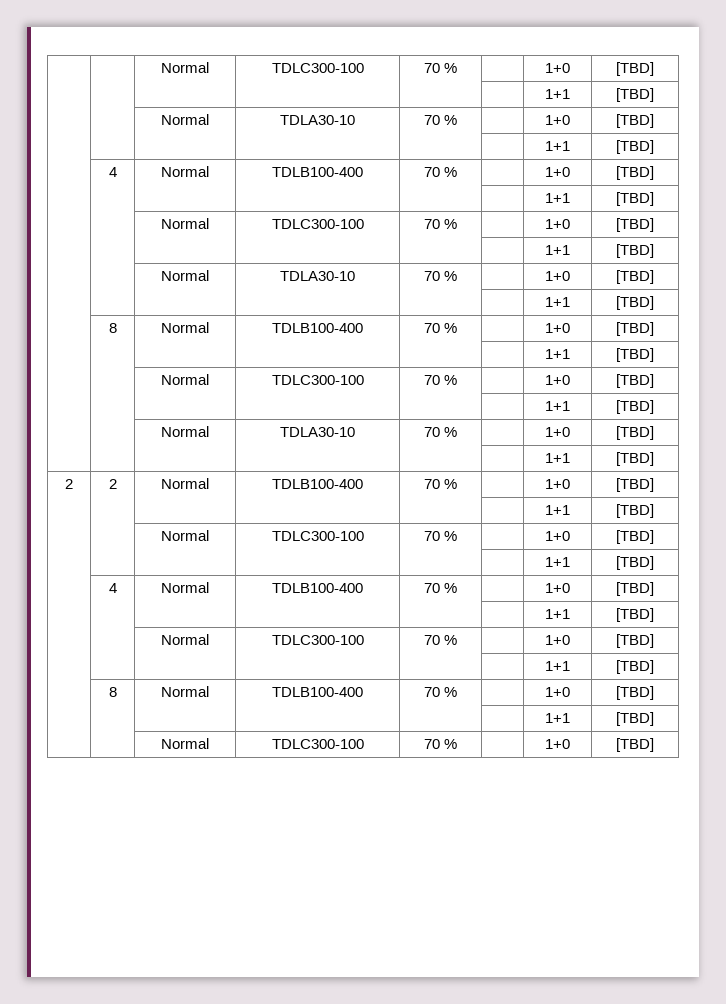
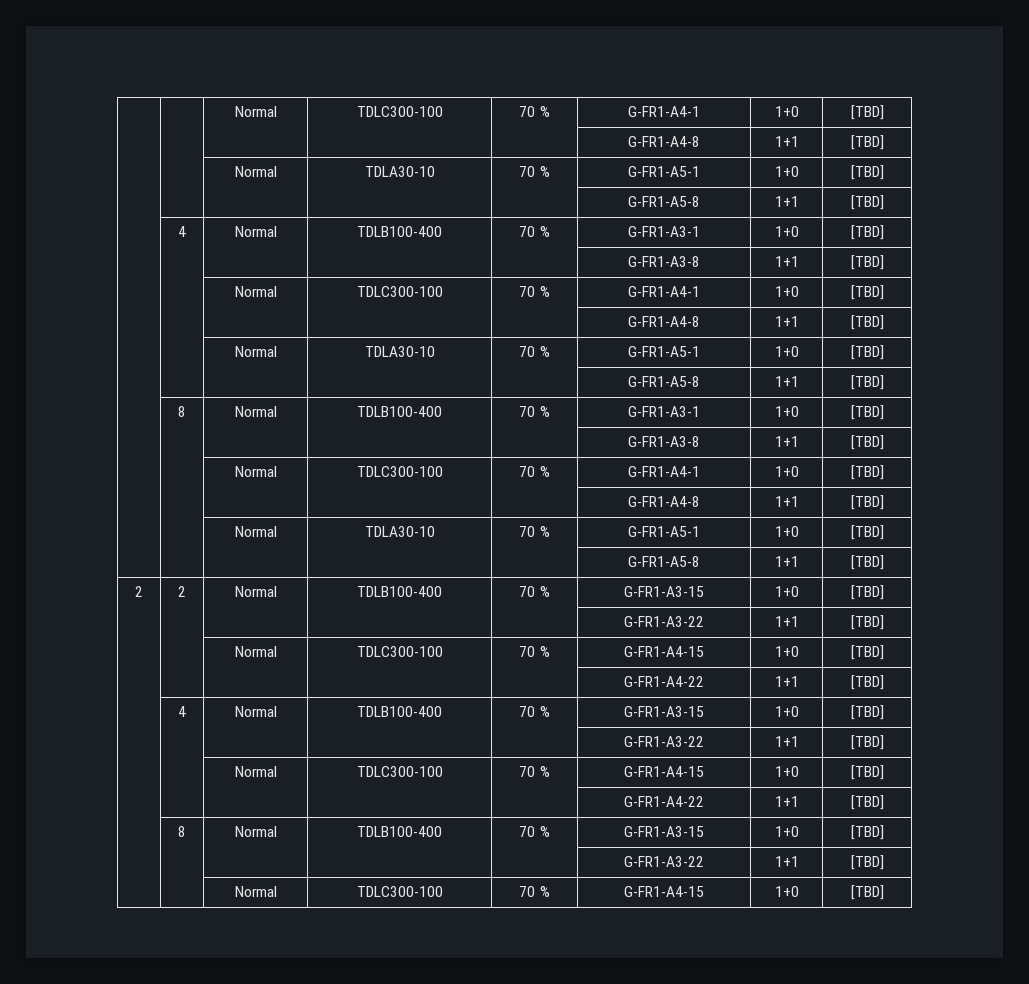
[161,62,209,73] [271,63,364,73] [423,63,458,73] [545,63,570,73] [616,62,654,76] [545,89,570,99] [616,88,654,102] [161,114,209,125] [280,115,355,125] [423,115,458,125] [545,115,570,125] [616,114,654,128] [545,141,570,151] [616,140,654,154] [108,167,117,177] [161,166,209,177] [272,167,363,177] [423,167,458,177] [545,167,570,177] [616,166,654,180] [545,193,570,203] [616,192,654,206] [161,218,209,229] [271,219,364,229] [423,219,458,229] [545,219,570,229] [616,218,654,232] [545,245,570,255] [616,244,654,258] [161,270,209,281] [280,271,355,281] [423,271,458,281] [545,271,570,281] [616,270,654,284] [545,297,570,307] [616,296,654,310] [108,323,117,333] [161,322,209,333] [272,323,363,333] [423,323,458,333] [545,323,570,333] [616,322,654,336] [545,349,570,359] [616,348,654,362] [161,374,209,385] [271,375,364,385] [423,375,458,385] [545,375,570,385] [616,374,654,388] [545,401,570,411] [616,400,654,414] [161,426,209,437] [280,427,355,437] [423,427,458,437] [545,427,570,437] [616,426,654,440] | | Normal | TDLC300-100 | 70 % | | 1+0 | [TBD] // | | | | | | 1+1 | [TBD] // | | Normal | TDLA30-10 | 70 % | | 1+0 | [TBD] // | | | | | | 1+1 | [TBD] // | 4 | Normal | TDLB100-400 | 70 % | | 1+0 | [TBD] // | | | | | | 1+1 | [TBD] // | | Normal | TDLC300-100 | 70 % | | 1+0 | [TBD] // | | | | | | 1+1 | [TBD] // | | Normal | TDLA30-10 | 70 % | | 1+0 | [TBD] // | | | | | | 1+1 | [TBD] // | 8 | Normal | TDLB100-400 | 70 % | | 1+0 | [TBD] // | | | | | | 1+1 | [TBD] // | | Normal | TDLC300-100 | 70 % | | 1+0 | [TBD] // | | | | | | 1+1 | [TBD] // | | Normal | TDLA30-10 | 70 % | | 1+0 | [TBD] // | | | | | -> [234,106,277,117] [356,106,443,117] [519,106,550,117] [628,106,700,117] [774,106,799,117] [850,105,884,120] [628,136,700,147] [774,136,799,147] [850,135,884,150] [234,166,277,177] [364,166,435,177] [519,166,550,177] [628,166,700,177] [774,166,799,177] [850,165,884,180] [628,196,700,207] [774,196,799,207] [850,195,884,210] [178,226,186,237] [234,226,277,237] [357,226,442,237] [519,226,550,237] [628,226,700,237] [774,226,799,237] [850,225,884,240] [628,256,700,267] [774,256,799,267] [850,255,884,270] [234,286,277,297] [356,286,443,297] [519,286,550,297] [628,286,700,297] [774,286,799,297] [850,285,884,300] [628,316,700,327] [774,316,799,327] [850,315,884,330] [234,346,277,357] [364,346,435,357] [519,346,550,357] [628,346,700,357] [774,346,799,357] [850,345,884,360] [628,376,700,387] [774,376,799,387] [850,375,884,390] [178,406,186,417] [234,406,277,417] [357,406,442,417] [519,406,550,417] [628,406,700,417] [774,406,799,417] [850,405,884,420] [628,436,700,447] [774,436,799,447] [850,435,884,450] [234,466,277,477] [356,466,443,477] [519,466,550,477] [628,466,700,477] [774,466,799,477] [850,465,884,480] [628,496,700,507] [774,496,799,507] [850,495,884,510] [234,526,277,537] [364,526,435,537] [519,526,550,537] [628,526,700,537] [774,526,799,537] [850,525,884,540] [628,556,700,567] | | Normal | TDLC300-100 | 70 % | G-FR1-A4-1 | 1+0 | [TBD] // | | | | | G-FR1-A4-8 | 1+1 | [TBD] // | | Normal | TDLA30-10 | 70 % | G-FR1-A5-1 | 1+0 | [TBD] // | | | | | G-FR1-A5-8 | 1+1 | [TBD] // | 4 | Normal | TDLB100-400 | 70 % | G-FR1-A3-1 | 1+0 | [TBD] // | | | | | G-FR1-A3-8 | 1+1 | [TBD] // | | Normal | TDLC300-100 | 70 % | G-FR1-A4-1 | 1+0 | [TBD] // | | | | | G-FR1-A4-8 | 1+1 | [TBD] // | | Normal | TDLA30-10 | 70 % | G-FR1-A5-1 | 1+0 | [TBD] // | | | | | G-FR1-A5-8 | 1+1 | [TBD] // | 8 | Normal | TDLB100-400 | 70 % | G-FR1-A3-1 | 1+0 | [TBD] // | | | | | G-FR1-A3-8 | 1+1 | [TBD] // | | Normal | TDLC300-100 | 70 % | G-FR1-A4-1 | 1+0 | [TBD] // | | | | | G-FR1-A4-8 | 1+1 | [TBD] // | | Normal | TDLA30-10 | 70 % | G-FR1-A5-1 | 1+0 | [TBD] // | | | | | G-FR1-A5-8
[545,479,570,489] [616,478,654,492] [545,505,570,515] [616,504,654,518] [161,530,209,541] [271,531,364,541] [423,531,458,541] [545,531,570,541] [616,530,654,544] [545,557,570,567] [616,556,654,570] [108,583,117,593] [161,582,209,593] [272,583,363,593] [423,583,458,593] [545,583,570,593] [616,582,654,596] [545,609,570,619] [616,608,654,622] [161,634,209,645] [271,635,364,645] [423,635,458,645] [545,635,570,645] [616,634,654,648] [545,661,570,671] [616,660,654,674] [108,687,117,697] [161,686,209,697] [272,687,363,697] [423,687,458,697] [545,687,570,697] [616,686,654,700] [545,713,570,723] [616,712,654,726] [161,738,209,749] [271,739,364,749] [423,739,458,749] | 1+0 | [TBD] // | | | | | | 1+1 | [TBD] // | | Normal | TDLC300-100 | 70 % | | 1+0 | [TBD] // | | | | | | 1+1 | [TBD] // | 4 | Normal | TDLB100-400 | 70 % | | 1+0 | [TBD] // | | | | | | 1+1 | [TBD] // | | Normal | TDLC300-100 | 70 % | | 1+0 | [TBD] // | | | | | | 1+1 | [TBD] // | 8 | Normal | TDLB100-400 | 70 % | | 1+0 | [TBD] // | | | | | | 1+1 | [TBD] // | | Normal | TDLC300-100 | 70 % | -> [624,586,704,597] [774,586,799,597] [850,585,884,600] [624,616,704,627] [774,616,799,627] [850,615,884,630] [234,646,277,657] [356,646,443,657] [519,646,550,657] [624,646,704,657] [774,646,799,657] [850,645,884,660] [624,676,704,687] [774,676,799,687] [850,675,884,690] [178,706,186,717] [234,706,277,717] [357,706,442,717] [519,706,550,717] [624,706,704,717] [774,706,799,717] [850,705,884,720] [624,736,704,747] [774,736,799,747] [850,735,884,750] [234,766,277,777] [356,766,443,777] [519,766,550,777] [624,766,704,777] [774,766,799,777] [850,765,884,780] [624,796,704,807] [774,796,799,807] [850,795,884,810] [178,826,186,837] [234,826,277,837] [357,826,442,837] [519,826,550,837] [624,826,704,837] [774,826,799,837] [850,825,884,840] [624,856,704,867] [774,856,799,867] [850,855,884,870] [234,886,277,897] [356,886,443,897] [519,886,550,897] [624,886,704,897] G-FR1-A3-15 | 1+0 | [TBD] // | | | | | G-FR1-A3-22 | 1+1 | [TBD] // | | Normal | TDLC300-100 | 70 % | G-FR1-A4-15 | 1+0 | [TBD] // | | | | | G-FR1-A4-22 | 1+1 | [TBD] // | 4 | Normal | TDLB100-400 | 70 % | G-FR1-A3-15 | 1+0 | [TBD] // | | | | | G-FR1-A3-22 | 1+1 | [TBD] // | | Normal | TDLC300-100 | 70 % | G-FR1-A4-15 | 1+0 | [TBD] // | | | | | G-FR1-A4-22 | 1+1 | [TBD] // | 8 | Normal | TDLB100-400 | 70 % | G-FR1-A3-15 | 1+0 | [TBD] // | | | | | G-FR1-A3-22 | 1+1 | [TBD] // | | Normal | TDLC300-100 | 70 % | G-FR1-A4-15

